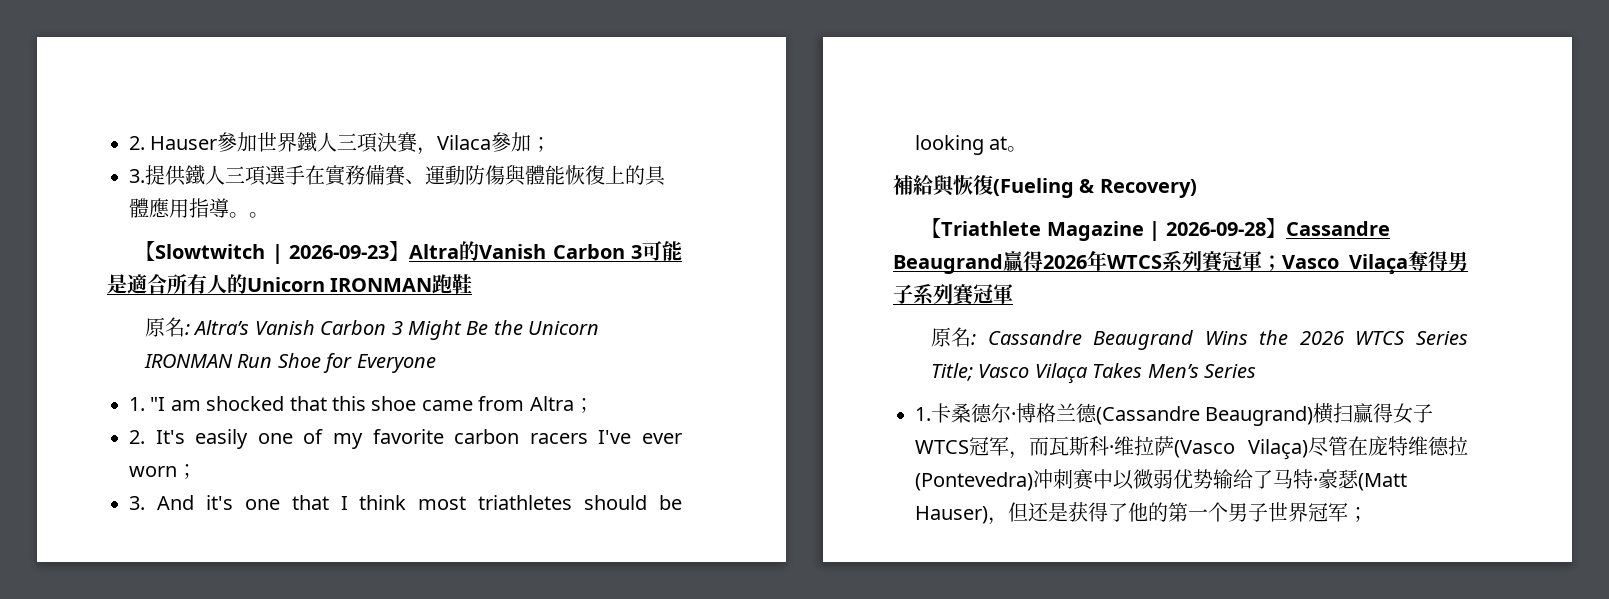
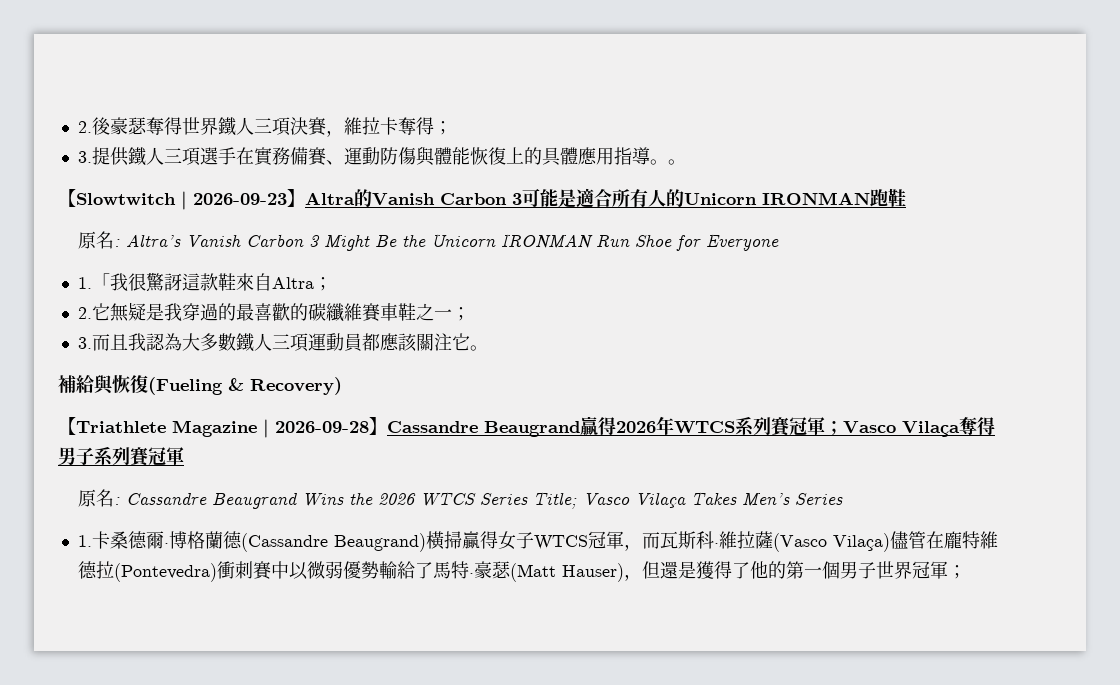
[129,132,258,152] 2. Hauser參加 -> [77,117,182,135] 2.後豪瑟奪得
[437,132,532,152] Vilaca參加 -> [343,117,434,135] 維拉卡奪得
[150,396,594,413] [129,429,683,449] [129,464,197,479] [129,495,682,510] [915,135,1008,155] "I am shocked that this shoe came from Altra； // 2. It's easily one of my favorite carbon racers I've ever worn； // 3. And it's one that I think most triathletes should be looking at -> [91,272,332,292] [77,302,470,322] [77,333,470,352] 「我很驚訝這款鞋來自Altra； // 2.它無疑是我穿過的最喜歡的碳纖維賽車鞋之一； // 3.而且我認為大多數鐵人三項運動員都應該關注它
[991,403,1011,423] 尔 -> [145,531,164,549] 爾
[1056,403,1076,421] 兰 -> [204,531,223,549] 蘭
[1313,403,1374,424] 横扫赢 -> [425,531,480,550] 橫掃贏
[989,436,1009,456] 军 -> [605,531,624,549] 軍
[1114,436,1174,456] 维拉萨 -> [718,531,773,549] 維拉薩
[1308,436,1428,457] 尽管在庞特维 -> [889,531,998,549] 儘管在龐特維
[1033,469,1093,490] 冲刺赛 -> [216,561,272,580] 衝刺賽
[1173,469,1293,489] 优势输给了马 -> [342,561,451,579] 優勢輸給了馬
[1028,502,1088,522] 还是获 -> [659,561,714,579] 還是獲
[1208,502,1228,522] 个 -> [821,561,840,579] 個
[1328,502,1348,522] 军 -> [929,561,948,579] 軍

